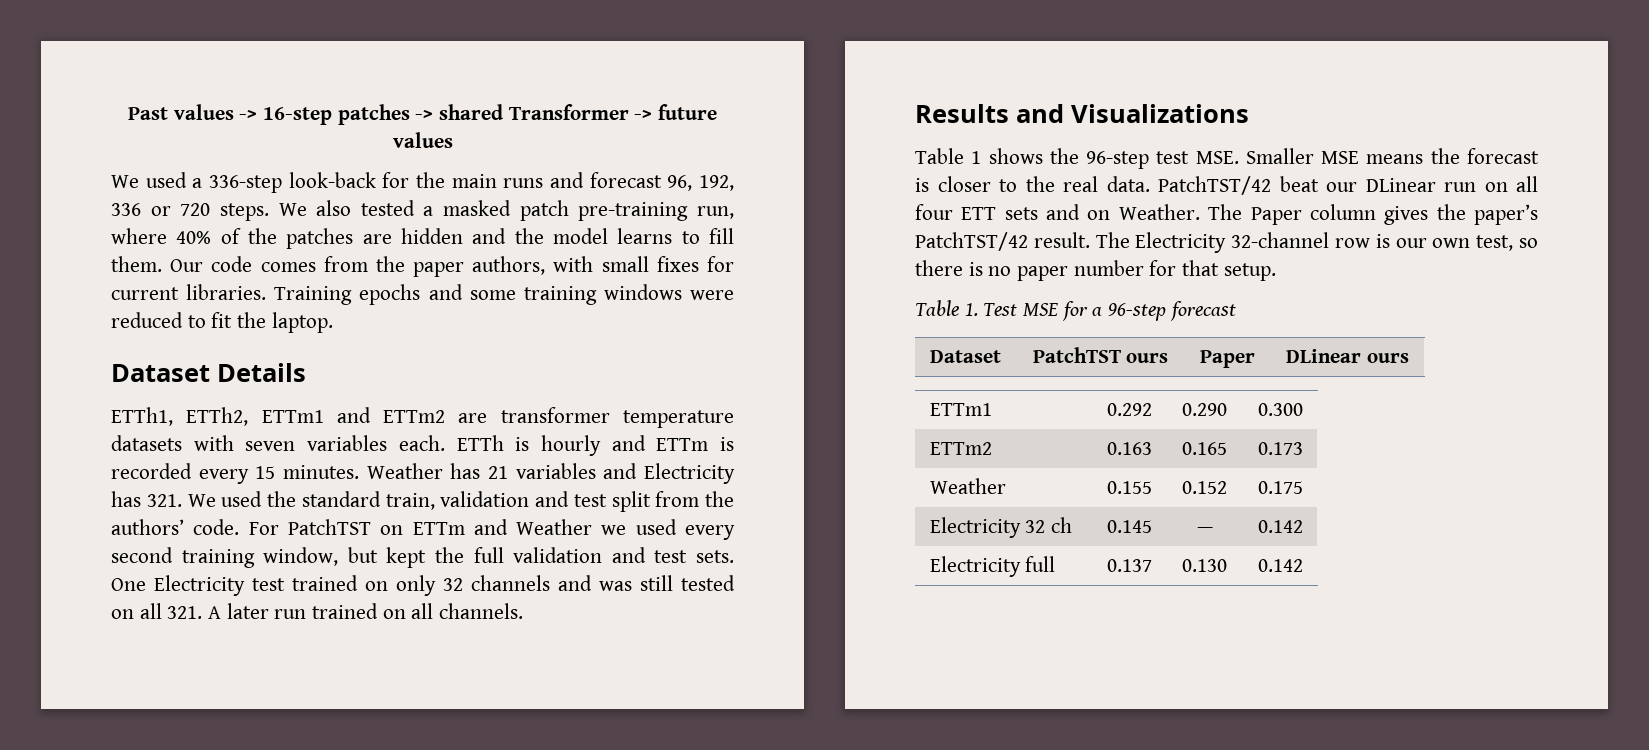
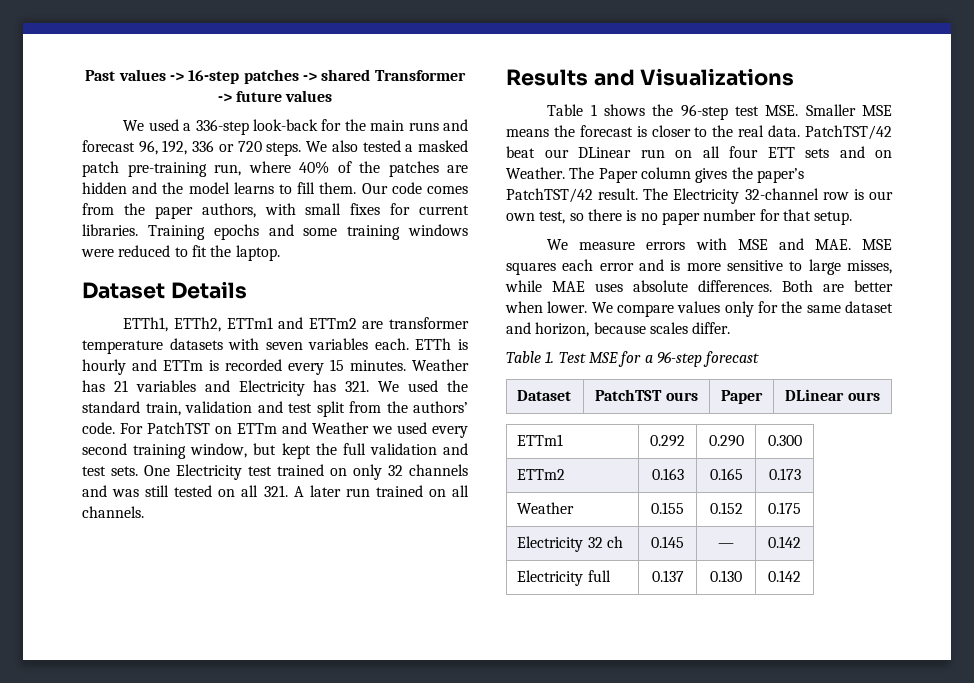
(1276, 272) none -> [547,238,892,250] [506,259,892,275] [505,280,893,292] [505,301,893,317] [506,322,731,337] // We measure errors with MSE and MAE. MSE squares each error and is more sensitive to large misses, while MAE uses absolute differences. Both are better when lower. We compare values only for the same dataset and horizon, because scales differ.

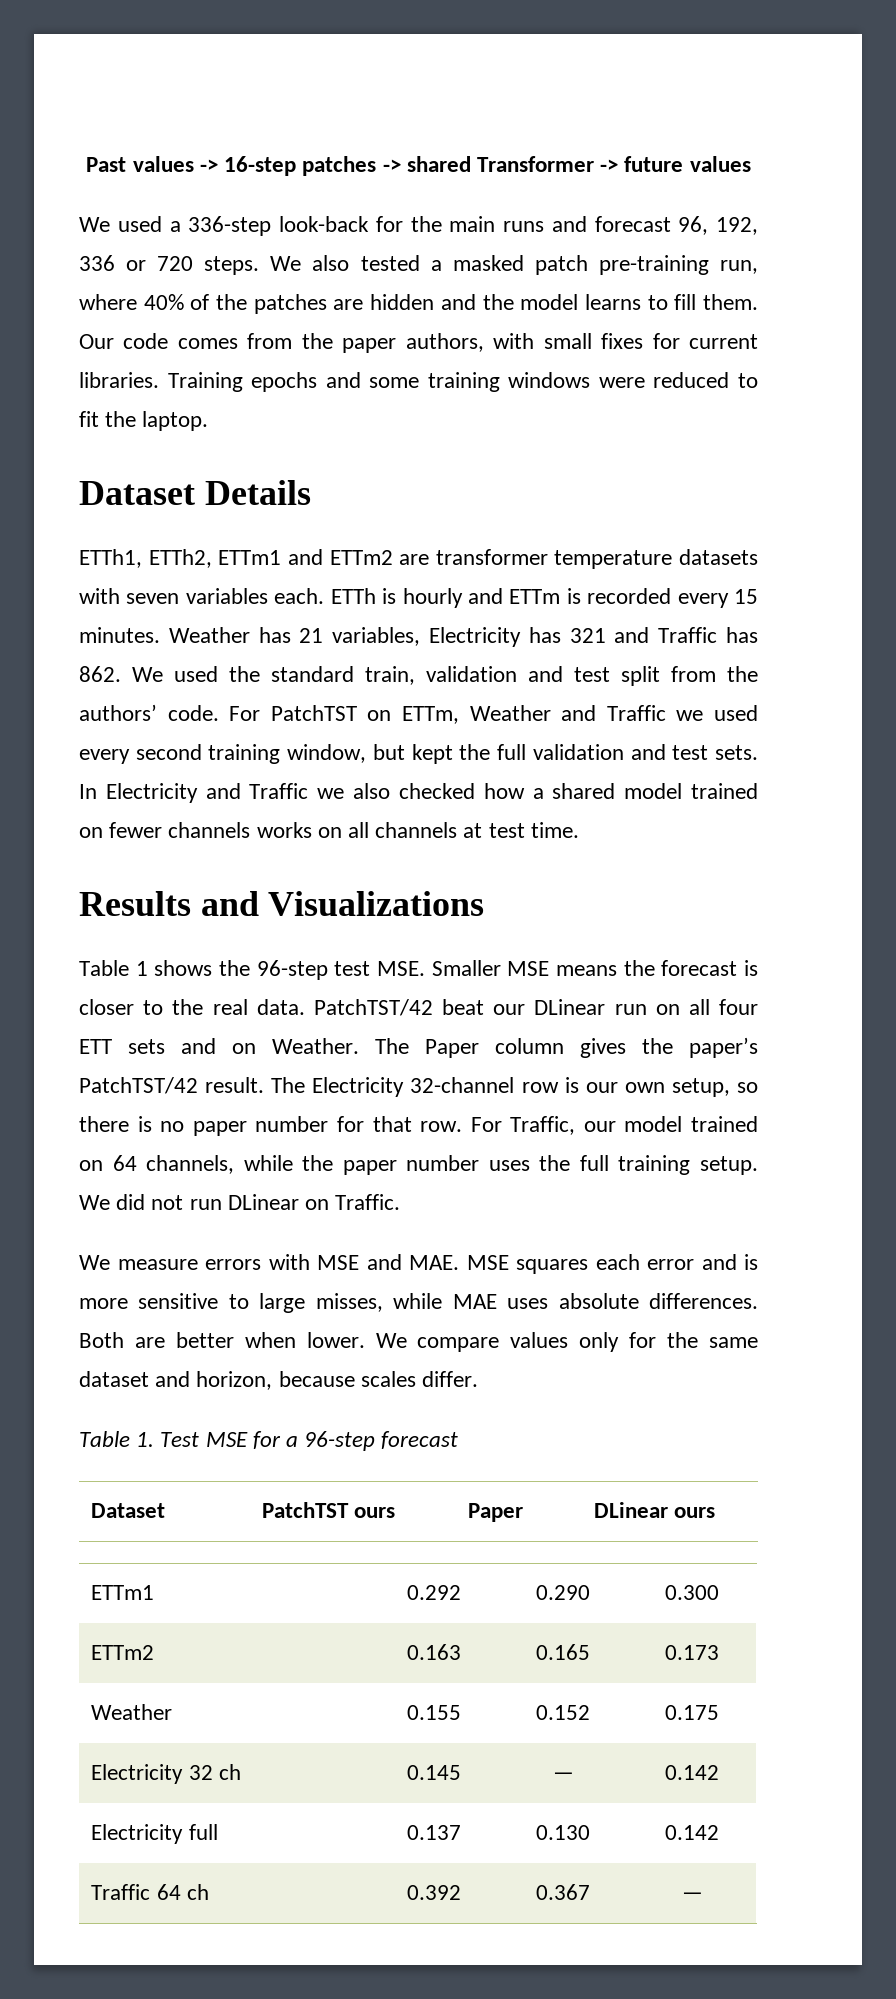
[135,380,370,396] variables and Electricity has 321. -> [332,627,758,647] [79,666,121,682] variables, Electricity has 321 and Traffic has 862.
[237,422,369,434] ETTm and Weather -> [402,705,666,724] ETTm, Weather and Traffic
[144,464,468,480] [82,485,469,497] [82,506,144,518] One Electricity test trained on only 32 channels and was still tested on all 321. A later run trained on all channels. -> [79,783,758,803] [79,822,579,838] In Electricity and Traffic we also checked how a shared model trained on fewer channels works on all channels at test time.
[539,211,566,224] test, -> [671,1078,730,1097] setup,
[814,211,853,225] setup. -> [420,1116,758,1135] [79,1155,758,1175] [79,1194,401,1210] row. For Traffic, our model trained on 64 channels, while the paper number uses the full training setup. We did not run DLinear on Traffic.
(801, 576) none -> [91,1884,209,1900] [406,1885,461,1900] [536,1884,590,1900] [681,1892,703,1900] // Traffic 64 ch | 0.392 | 0.367 | —

